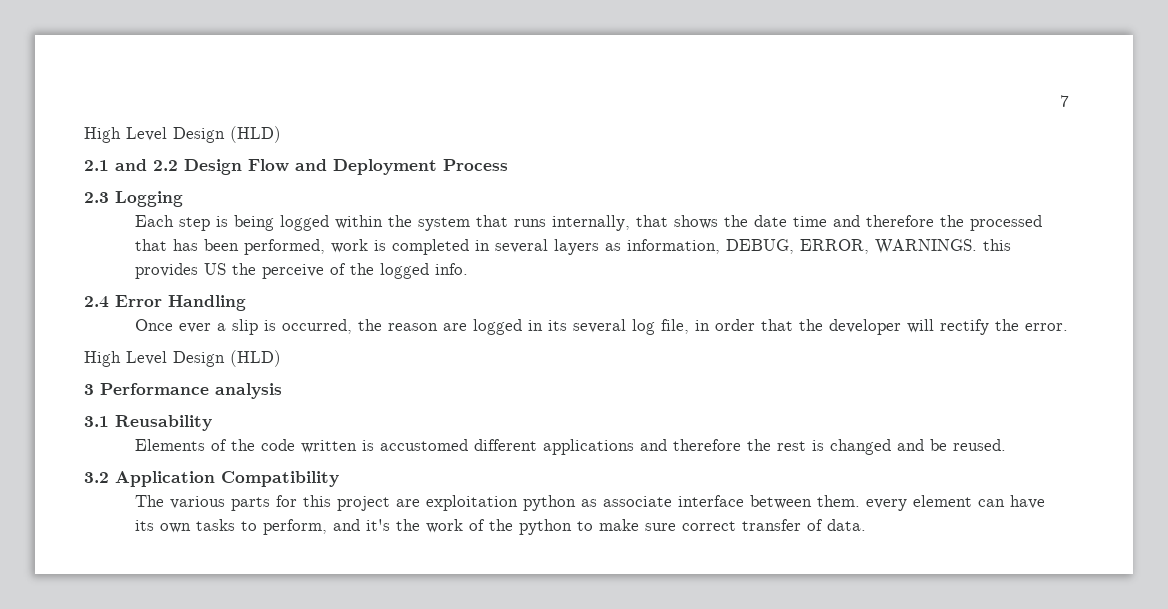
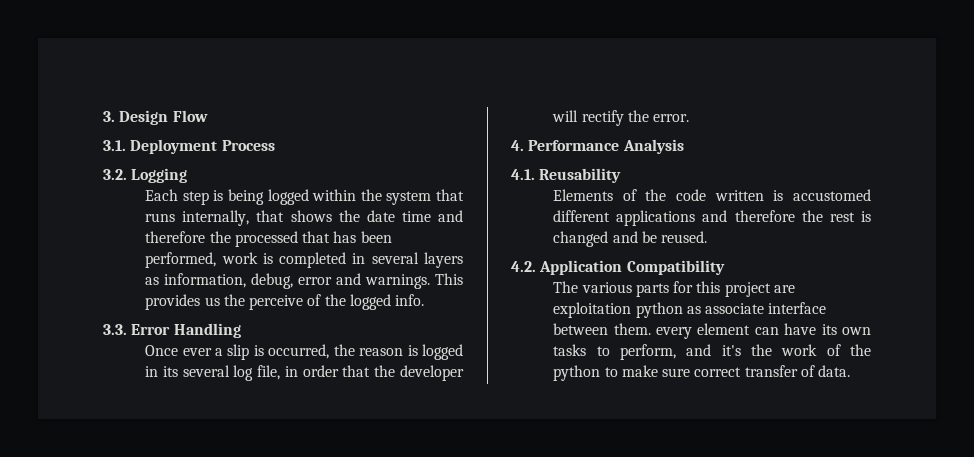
[1060,95,1069,107] [84,126,281,143] [84,159,178,171] 7 // High Level Design (HLD) // 2.1 and 2.2 -> [103,111,115,122] 3.
[295,159,327,171] and -> [103,140,126,151] // 3.1.
[84,192,109,203] 2.3 -> [103,169,127,180] 3.2.
[726,239,1012,254] [135,263,227,279] DEBUG, ERROR, WARNINGS. this provides US -> [251,273,464,289] [145,294,220,310] debug, error and warnings. This provides us
[84,296,109,308] 2.4 -> [103,324,127,335] 3.3.
[443,323,468,331] are -> [407,345,418,356] is
[84,350,281,367] [84,383,282,399] [84,416,109,427] High Level Design (HLD) // 3 Performance analysis // 3.1 -> [511,139,684,154] [511,169,535,180] 4. Performance Analysis // 4.1.
[84,472,109,483] 3.2 -> [511,261,536,272] 4.2.

